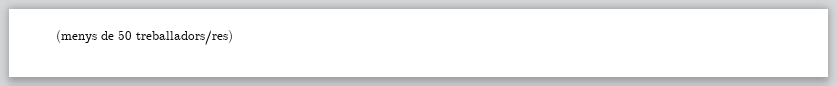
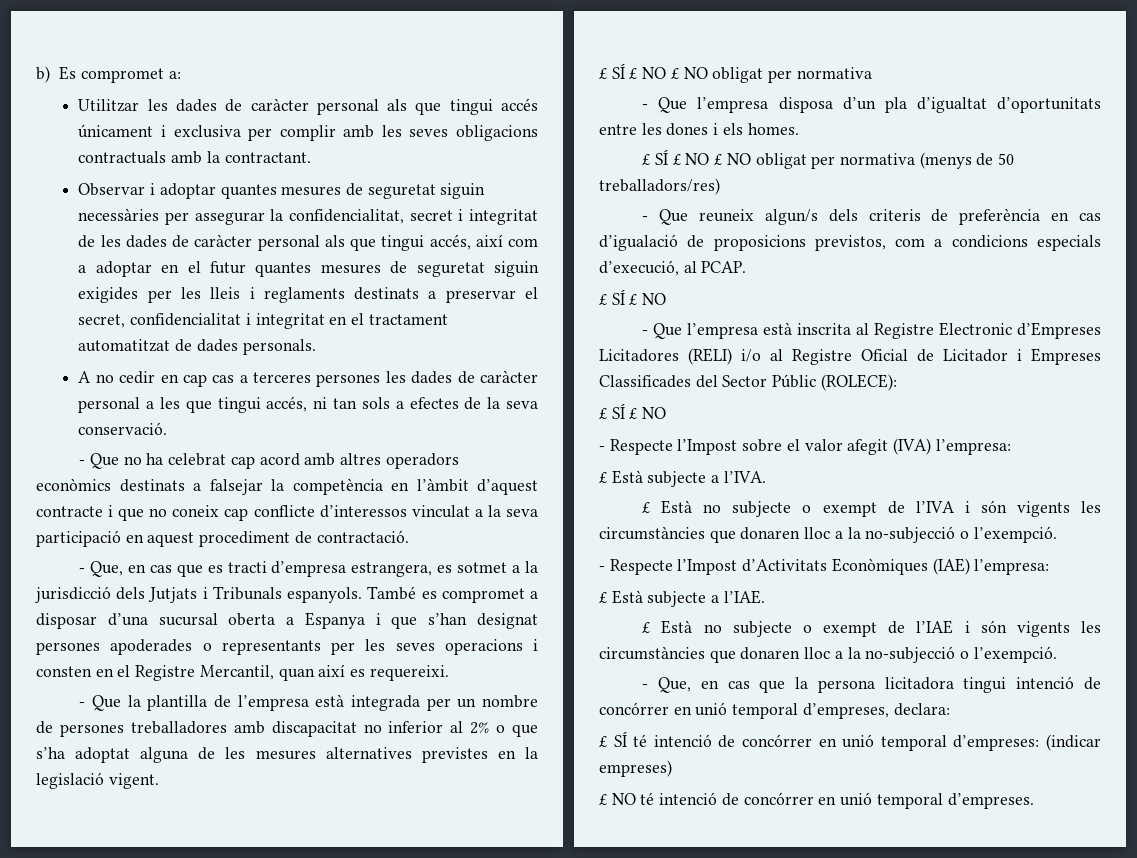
[56,30,233,46] (menys de 50 treballadors/res) -> [36,66,181,83] [78,98,538,115] [78,124,538,141] [78,151,311,164] [78,183,486,199] [78,208,538,225] [78,234,539,251] [78,261,539,277] [78,287,538,303] [78,313,448,329] [78,339,316,355] [78,370,538,387] [78,396,539,413] [78,422,168,435] [79,453,459,469] [36,478,538,495] [36,505,538,521] [36,530,409,547] [79,561,539,577] [35,586,538,603] [36,612,538,629] [36,639,538,655] [36,664,449,681] [79,694,538,711] [36,721,538,737] [36,747,538,763] [36,772,159,789] [599,63,872,83] [642,97,1101,113] [599,123,799,136] [642,149,1015,169] [599,178,720,195] [642,208,1101,225] [599,234,1101,251] [599,260,747,276] [599,289,667,305] [642,322,1101,339] [599,348,1101,365] [599,374,897,391] [599,403,667,419] [599,438,1011,455] [599,470,766,487] [642,500,1101,517] [599,526,1057,543] [599,558,1050,575] [599,590,765,607] [642,620,1101,637] [599,646,1057,663] [642,676,1101,693] [599,702,950,719] [599,731,1101,751] [599,760,672,777] [599,792,1034,809] b) Es compromet a: // Utilitzar les dades de caràcter personal als que tingui accés únicament i exclusiva per complir amb les seves obligacions contractuals amb la contractant. // Observar i adoptar quantes mesures de seguretat siguin necessàries per assegurar la confidencialitat, secret i integritat de les dades de caràcter personal als que tingui accés, així com a adoptar en el futur quantes mesures de seguretat siguin exigides per les lleis i reglaments destinats a preservar el secret, confidencialitat i integritat en el tractament automatitzat de dades personals. // A no cedir en cap cas a terceres persones les dades de caràcter personal a les que tingui accés, ni tan sols a efectes de la seva conservació. // - Que no ha celebrat cap acord amb altres operadors econòmics destinats a falsejar la competència en l’àmbit d’aquest contracte i que no coneix cap conflicte d’interessos vinculat a la seva participació en aquest procediment de contractació. // - Que, en cas que es tracti d’empresa estrangera, es sotmet a la jurisdicció dels Jutjats i Tribunals espanyols. També es compromet a disposar d’una sucursal oberta a Espanya i que s’han designat persones apoderades o representants per les seves operacions i consten en el Registre Mercantil, quan així es requereixi. // - Que la plantilla de l’empresa està integrada per un nombre de persones treballadores amb discapacitat no inferior al 2% o que s’ha adoptat alguna de les mesures alternatives previstes en la legislació vigent. // £ SÍ £ NO £ NO obligat per normativa // - Que l’empresa disposa d’un pla d’igualtat d’oportunitats entre les dones i els homes. // £ SÍ £ NO £ NO obligat per normativa (menys de 50 treballadors/res) // - Que reuneix algun/s dels criteris de preferència en cas d’igualació de proposicions previstos, com a condicions especials d’execució, al PCAP. // £ SÍ £ NO // - Que l’empresa està inscrita al Registre Electronic d’Empreses Licitadores (RELI) i/o al Registre Oficial de Licitador i Empreses Classificades del Sector Públic (ROLECE): // £ SÍ £ NO // - Respecte l’Impost sobre el valor afegit (IVA) l’empresa: // £ Està subjecte a l’IVA. // £ Està no subjecte o exempt de l’IVA i són vigents les circumstàncies que donaren lloc a la no-subjecció o l’exempció. // - Respecte l’Impost d’Activitats Econòmiques (IAE) l’empresa: // £ Està subjecte a l’IAE. // £ Està no subjecte o exempt de l’IAE i són vigents les circumstàncies que donaren lloc a la no-subjecció o l’exempció. // - Que, en cas que la persona licitadora tingui intenció de concórrer en unió temporal d’empreses, declara: // £ SÍ té intenció de concórrer en unió temporal d’empreses: (indicar empreses) // £ NO té intenció de concórrer en unió temporal d’empreses.

